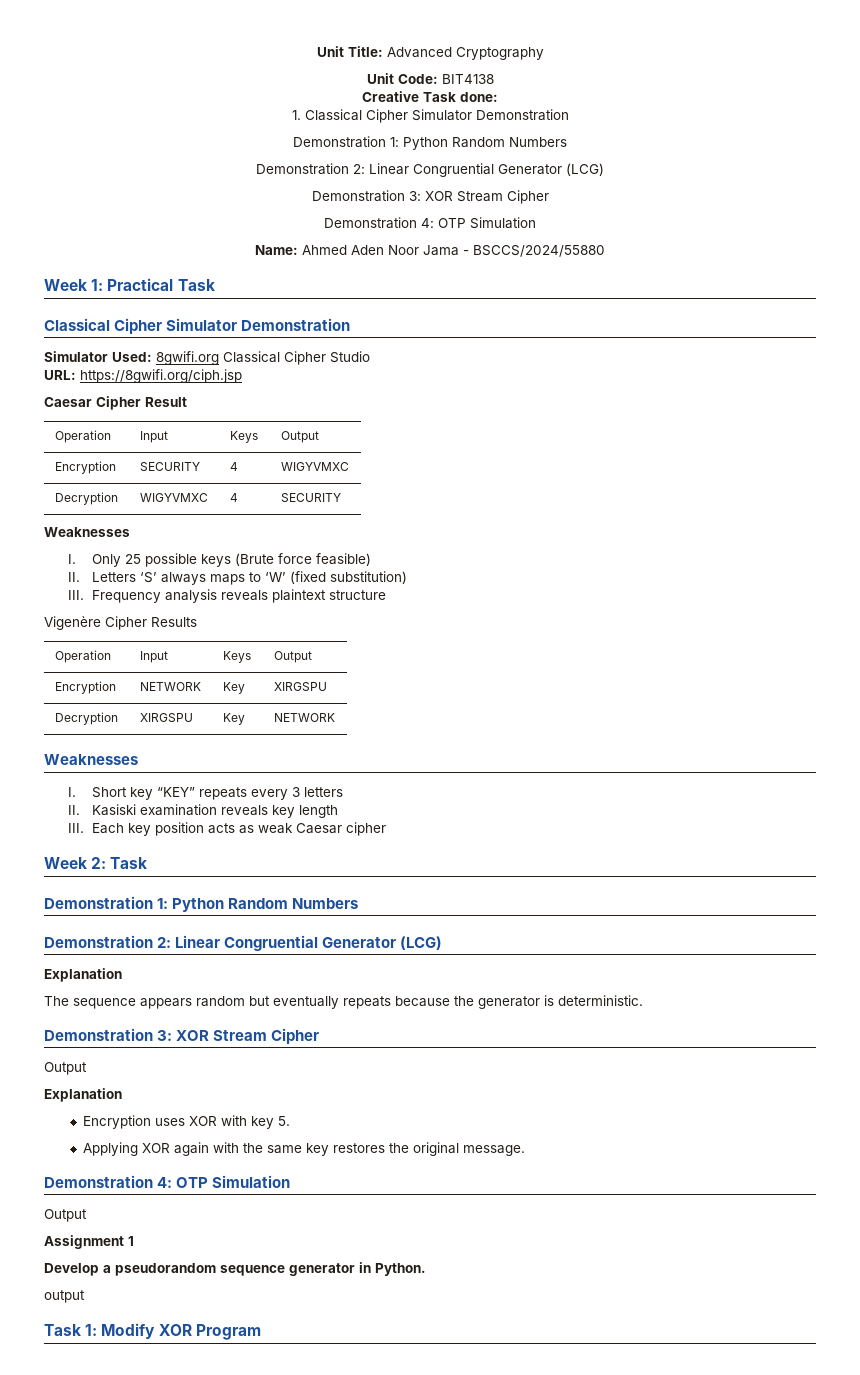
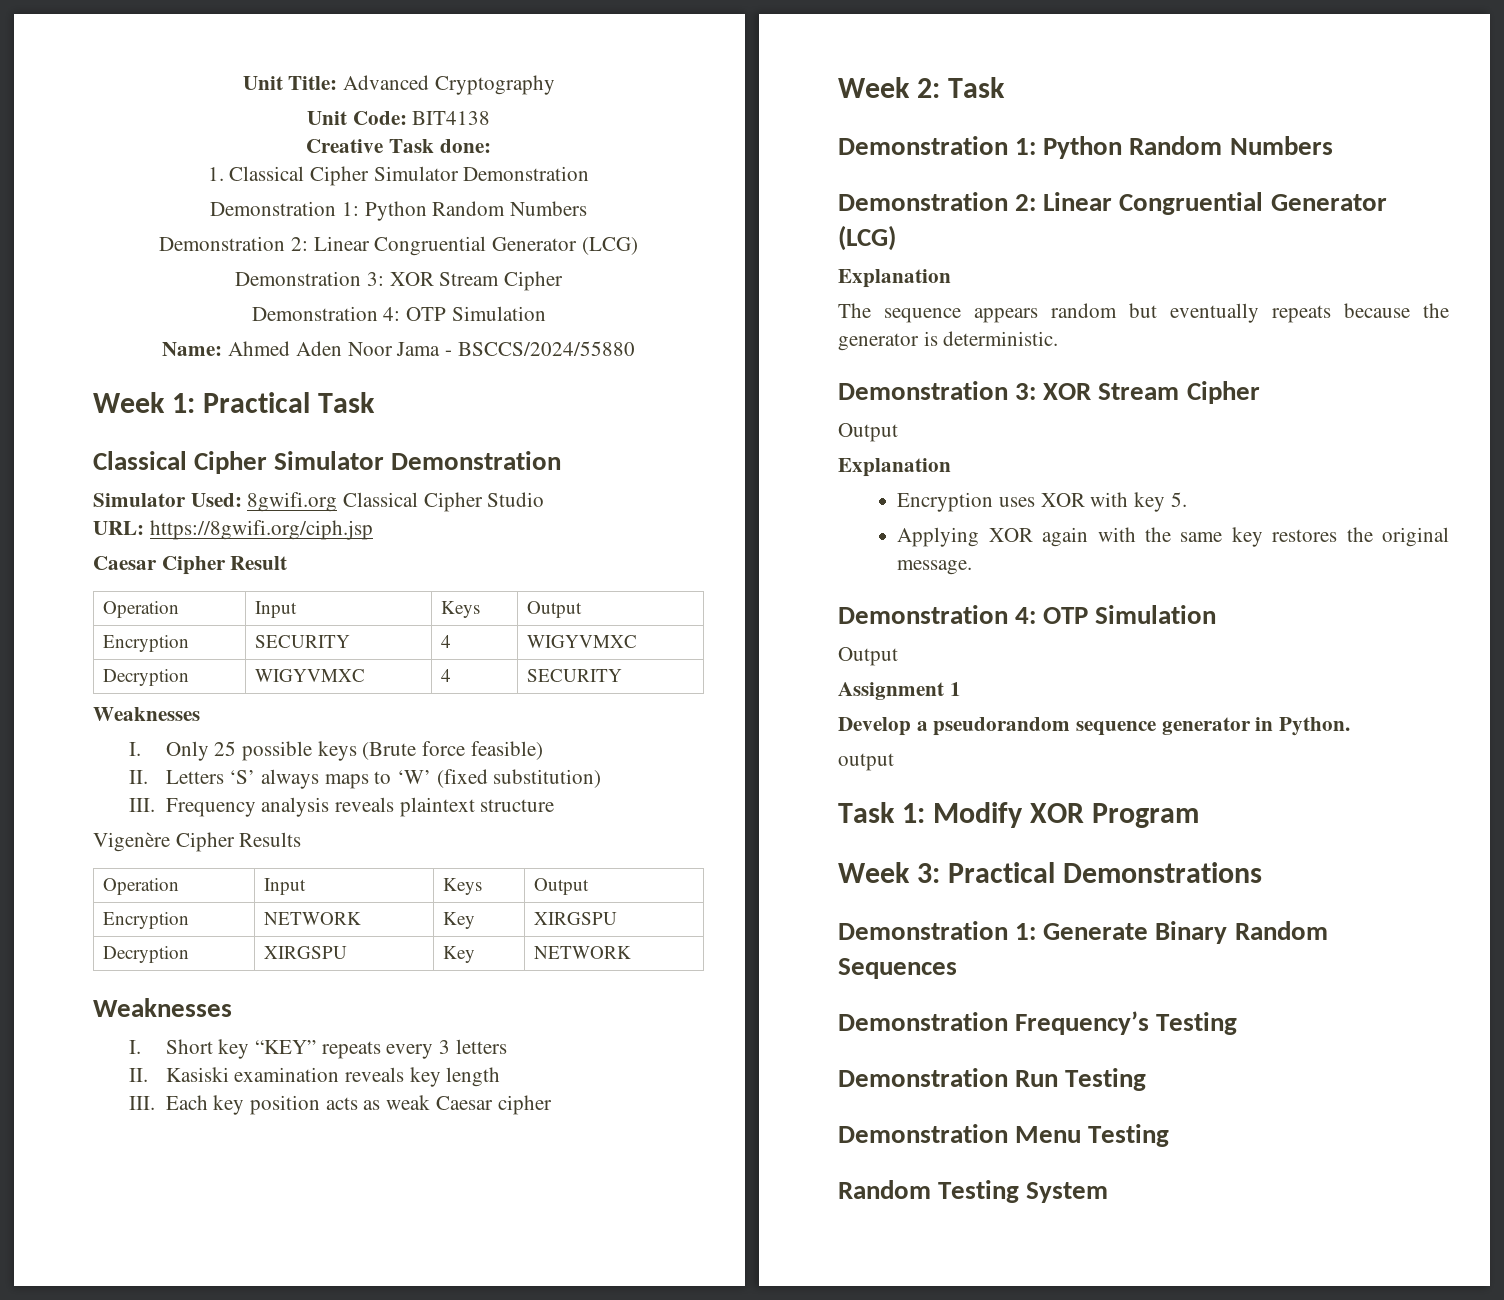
(261, 1332) none -> [838,862,1263,883] [838,921,1328,944] [838,958,957,979] [838,1011,1238,1035] [838,1068,1147,1091] [838,1124,1170,1147] [838,1180,1109,1203] // Week 3: Practical Demonstrations // Demonstration 1: Generate Binary Random Sequences // Demonstration Frequency’s Testing // Demonstration Run Testing // Demonstration Menu Testing // Random Testing System

